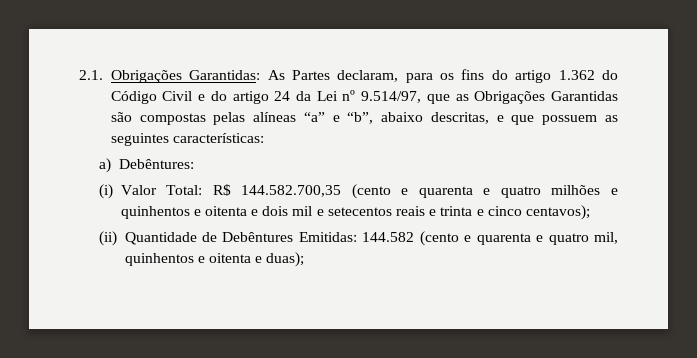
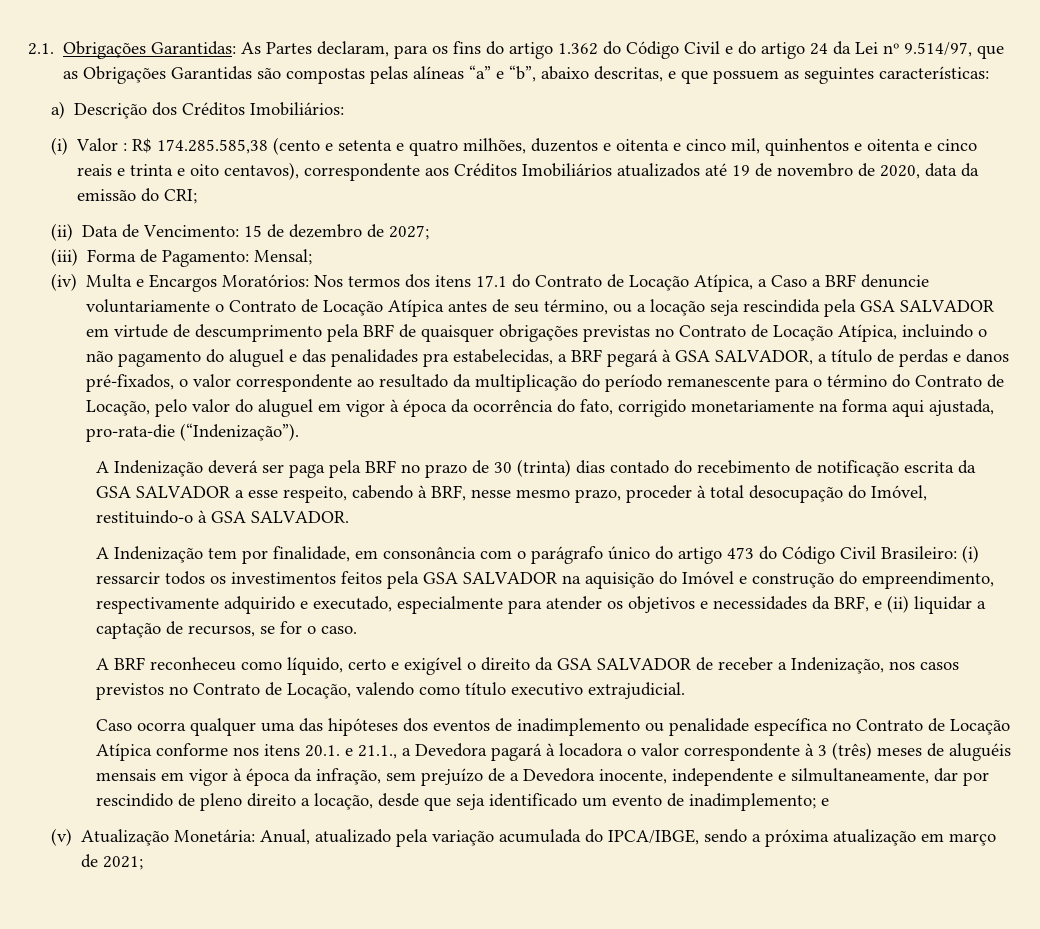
[118,159,194,169] Debêntures: -> [73,102,344,119] Descrição dos Créditos Imobiliários:
[166,184,618,199] [120,205,590,220] [98,231,589,246] Total: R$ 144.582.700,35 (cento e quarenta e quatro milhões e quinhentos e oitenta e dois mil e setecentos reais e trinta e cinco centavos); // (ii) Quantidade de Debêntures Emitidas: 144.582 (cento e quarenta e quatro -> [122,137,726,156] : R$ 174.285.585,38 (cento e setenta e quatro milhões, duzentos e oitenta e cinco
[266,252,305,267] duas); -> [936,139,977,151] [76,162,979,181] [76,188,197,204] [50,223,429,241] [50,248,312,267] [50,273,929,292] [85,299,994,317] [85,324,987,342] [85,349,1009,367] [85,374,1004,392] [85,399,994,417] [85,423,299,442] [95,459,976,478] [95,485,927,503] [95,510,349,524] [95,545,979,564] [95,571,994,589] [95,595,986,614] [95,621,357,639] [95,657,959,675] [95,682,685,700] [95,718,1010,736] [95,742,1011,761] [95,768,989,786] [95,793,829,811] [50,828,996,847] [80,854,143,870] cinco reais e trinta e oito centavos), correspondente aos Créditos Imobiliários atualizados até 19 de novembro de 2020, data da emissão do CRI; // (ii) Data de Vencimento: 15 de dezembro de 2027; // (iii) Forma de Pagamento: Mensal; // (iv) Multa e Encargos Moratórios: Nos termos dos itens 17.1 do Contrato de Locação Atípica, a Caso a BRF denuncie voluntariamente o Contrato de Locação Atípica antes de seu término, ou a locação seja rescindida pela GSA SALVADOR em virtude de descumprimento pela BRF de quaisquer obrigações previstas no Contrato de Locação Atípica, incluindo o não pagamento do aluguel e das penalidades pra estabelecidas, a BRF pegará à GSA SALVADOR, a título de perdas e danos pré-fixados, o valor correspondente ao resultado da multiplicação do período remanescente para o término do Contrato de Locação, pelo valor do aluguel em vigor à época da ocorrência do fato, corrigido monetariamente na forma aqui ajustada, pro-rata-die (“Indenização”). // A Indenização deverá ser paga pela BRF no prazo de 30 (trinta) dias contado do recebimento de notificação escrita da GSA SALVADOR a esse respeito, cabendo à BRF, nesse mesmo prazo, proceder à total desocupação do Imóvel, restituindo-o à GSA SALVADOR. // A Indenização tem por finalidade, em consonância com o parágrafo único do artigo 473 do Código Civil Brasileiro: (i) ressarcir todos os investimentos feitos pela GSA SALVADOR na aquisição do Imóvel e construção do empreendimento, respectivamente adquirido e executado, especialmente para atender os objetivos e necessidades da BRF, e (ii) liquidar a captação de recursos, se for o caso. // A BRF reconheceu como líquido, certo e exigível o direito da GSA SALVADOR de receber a Indenização, nos casos previstos no Contrato de Locação, valendo como título executivo extrajudicial. // Caso ocorra qualquer uma das hipóteses dos eventos de inadimplemento ou penalidade específica no Contrato de Locação Atípica conforme nos itens 20.1. e 21.1., a Devedora pagará à locadora o valor correspondente à 3 (três) meses de aluguéis mensais em vigor à época da infração, sem prejuízo de a Devedora inocente, independente e silmultaneamente, dar por rescindido de pleno direito a locação, desde que seja identificado um evento de inadimplemento; e // (v) Atualização Monetária: Anual, atualizado pela variação acumulada do IPCA/IBGE, sendo a próxima atualização em março de 2021;

